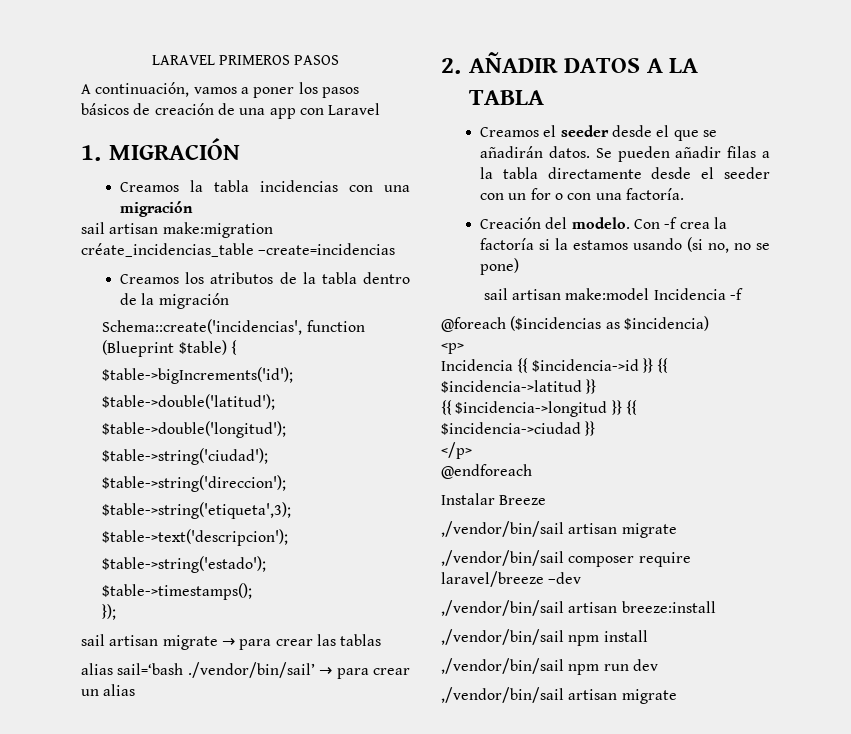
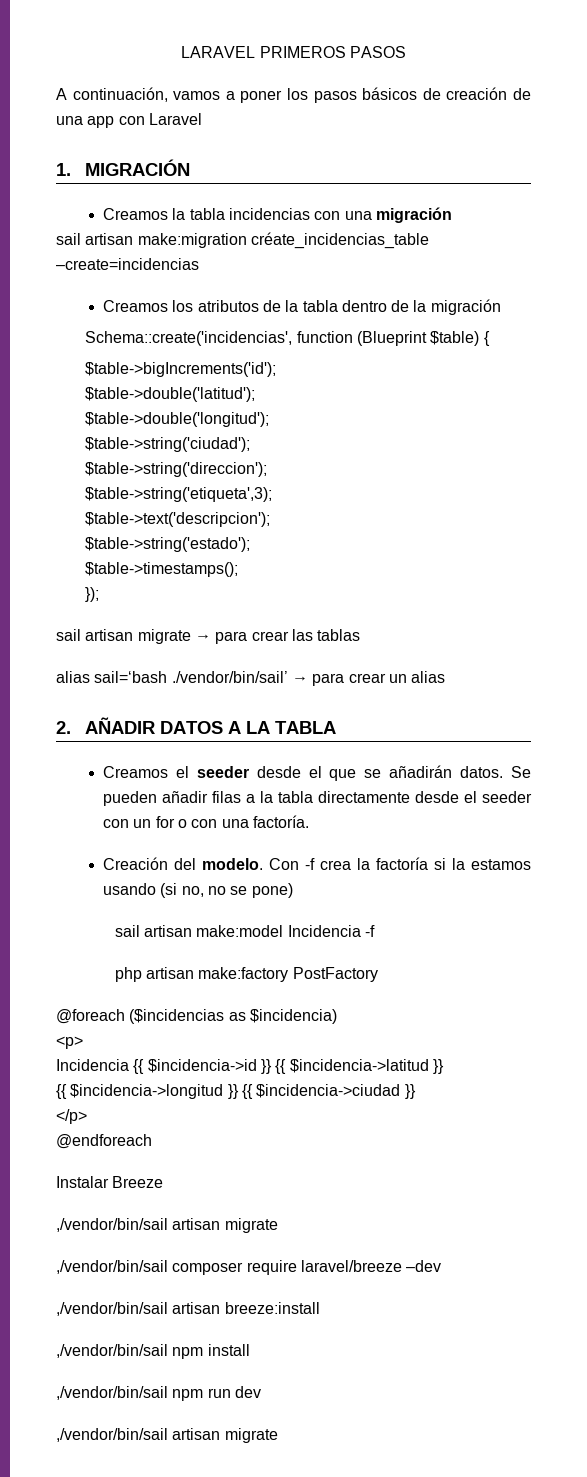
(744, 294) none -> [114,967,378,982] // php artisan make:factory PostFactory

